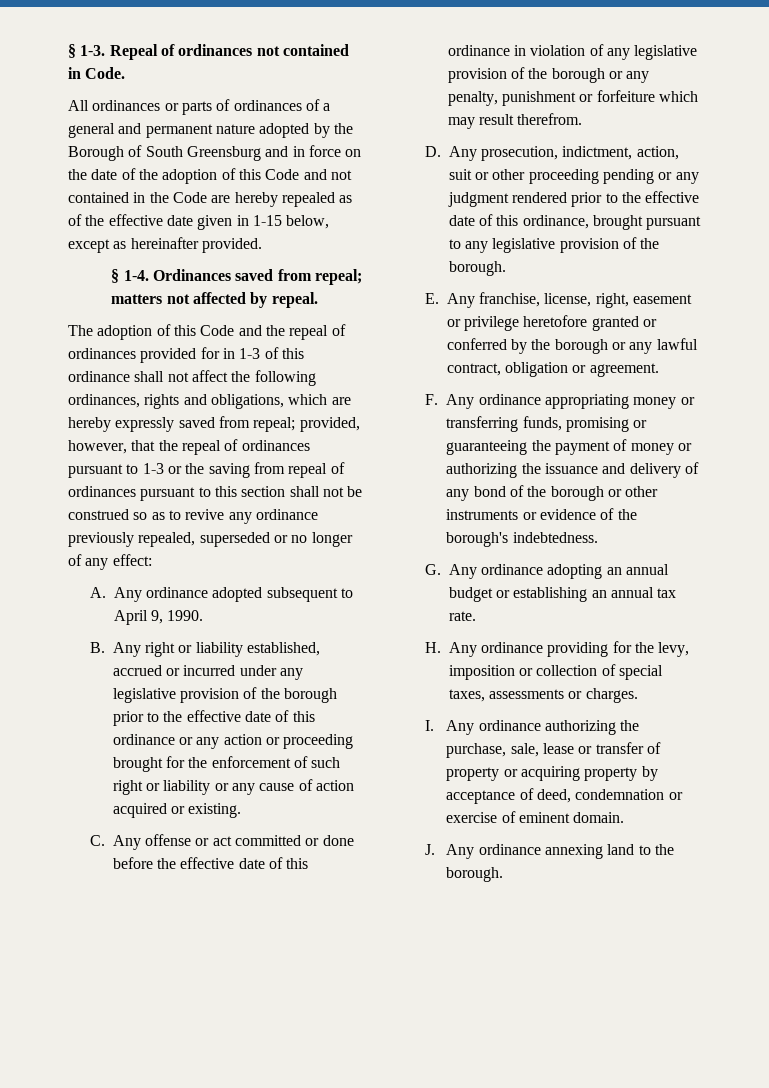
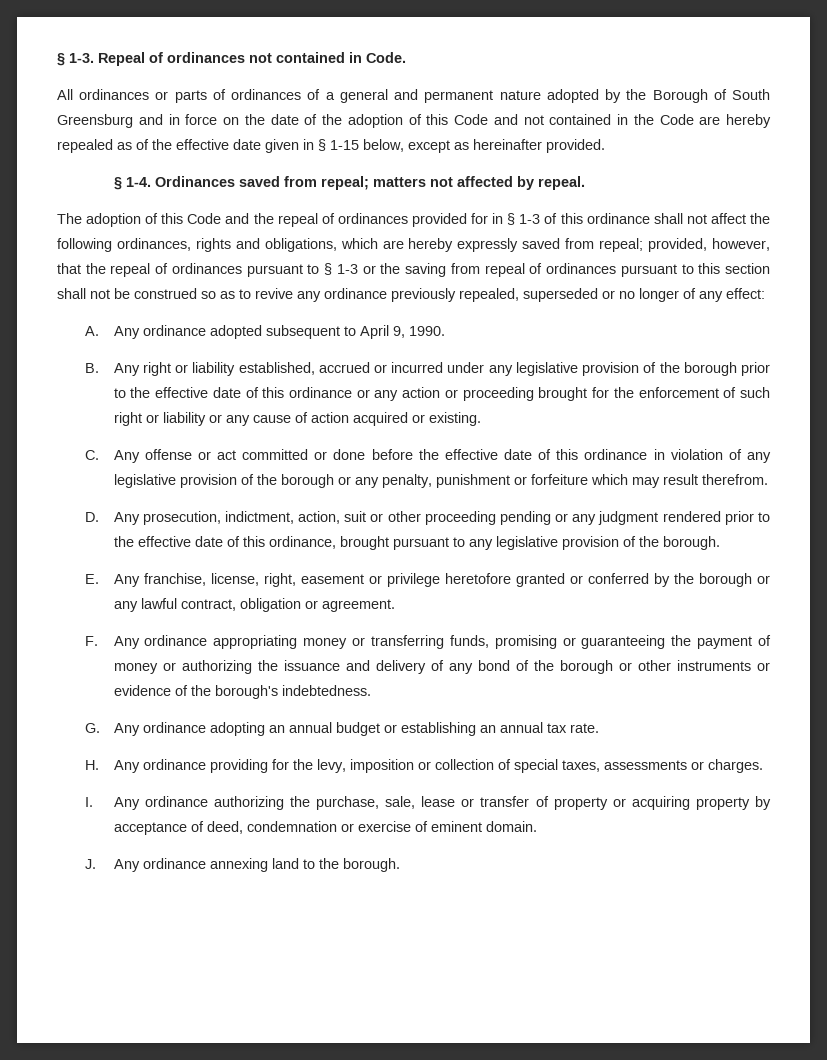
(249, 220) none -> [318,139,326,151] §
(235, 353) none -> [507,213,516,225] §
(139, 469) none -> [324,263,333,275] §

